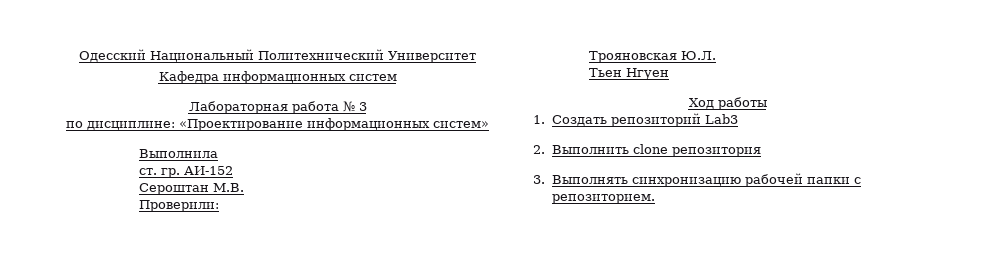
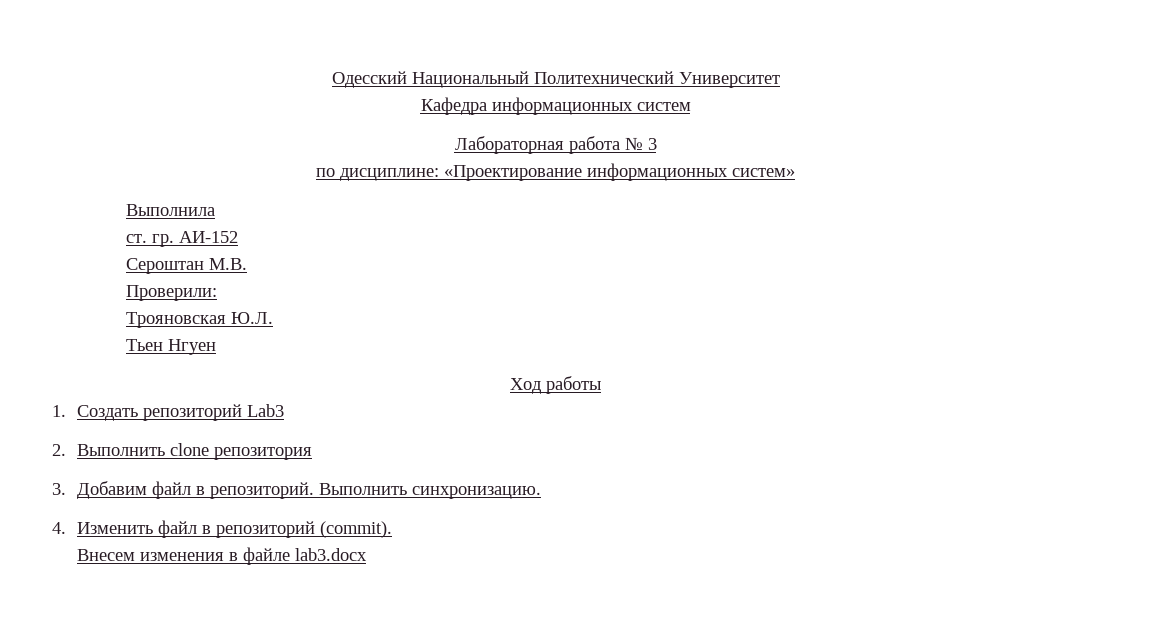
[551,173,861,187] [551,194,655,204] Выполнять синхронизацию рабочей папки с репозиторием. -> [76,481,541,499] [51,520,392,538] [76,547,367,565] Добавим файл в репозиторий. Выполнить синхронизацию. // 4. Изменить файл в репозиторий (commit). // Внесем изменения в файле lab3.docx

